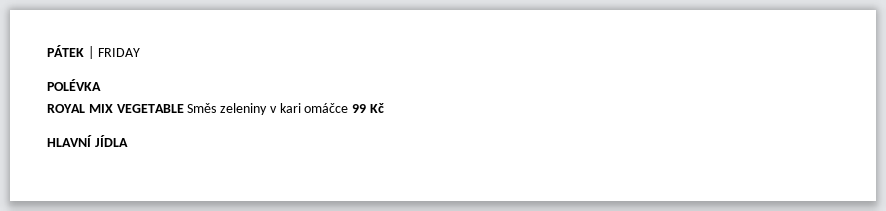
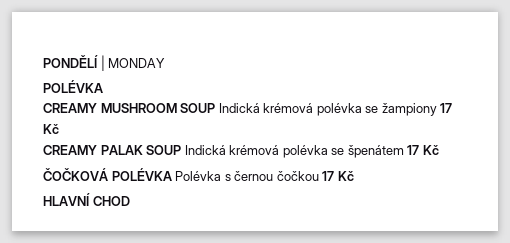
[47,45,140,59] [47,79,101,91] [47,103,367,115] PÁTEK | FRIDAY // POLÉVKA // ROYAL MIX VEGETABLE Směs zeleniny v kari omáčce 99 -> [43,55,166,71] [43,80,103,93] [43,103,453,116] [43,124,59,134] [43,145,439,158] [43,168,335,181] PONDĚLÍ | MONDAY // POLÉVKA // CREAMY MUSHROOM SOUP Indická krémová polévka se žampiony 17 Kč // CREAMY PALAK SOUP Indická krémová polévka se špenátem 17 Kč // ČOČKOVÁ POLÉVKA Polévka s černou čočkou 17
[94,135,128,147] JÍDLA -> [92,196,130,206] CHOD

